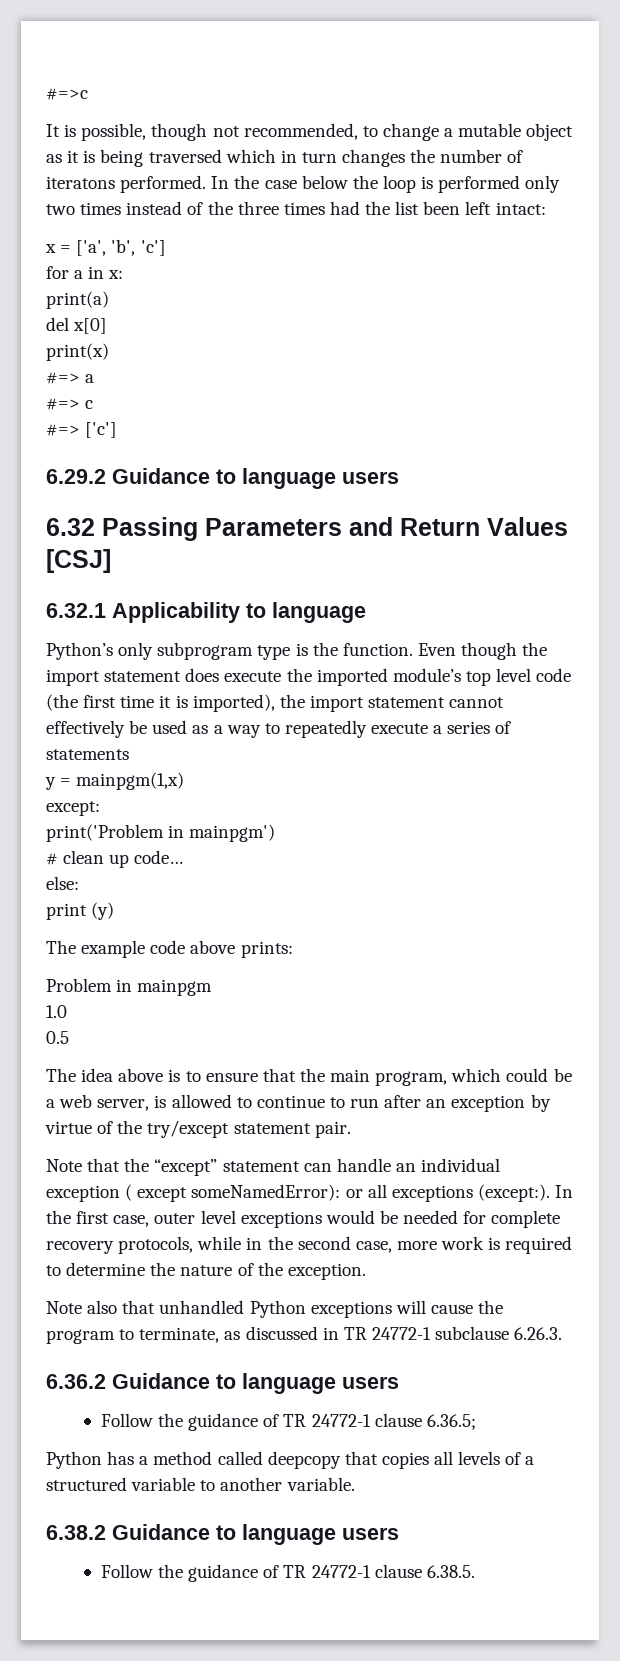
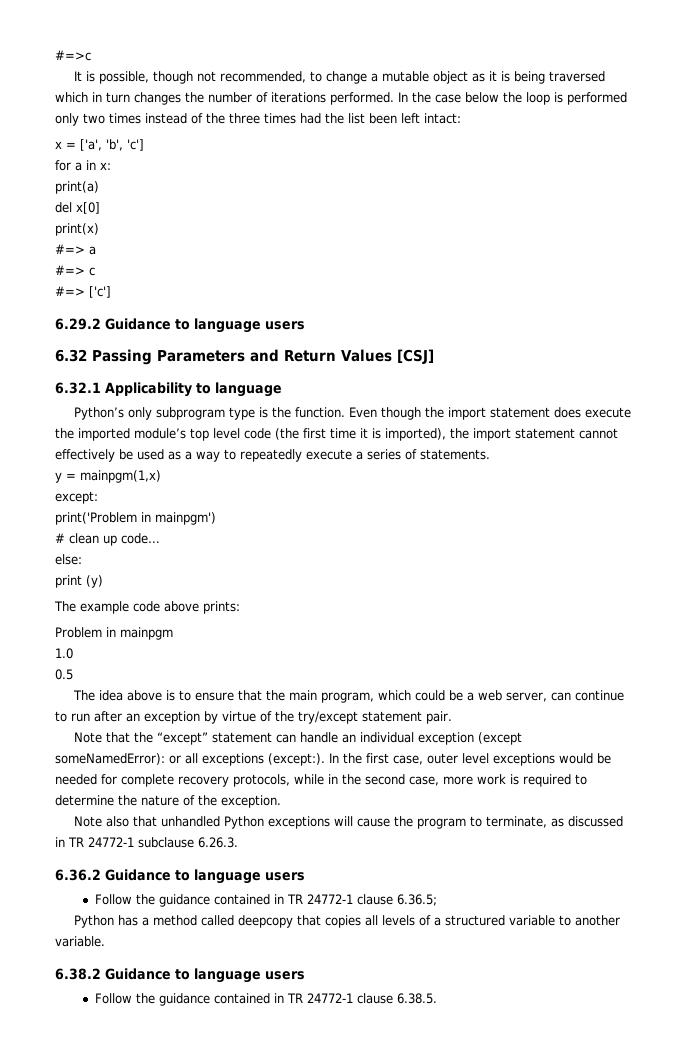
[46,176,115,189] iteratons -> [271,92,326,103] iterations
[46,749,129,760] statements -> [420,449,490,460] statements.
[154,1094,252,1108] is allowed to -> [551,692,572,701] can
[125,1184,188,1202] ( except -> [478,732,523,745] (except
[263,1414,280,1427] of -> [213,894,284,905] contained in
[263,1565,280,1578] of -> [213,993,284,1004] contained in

